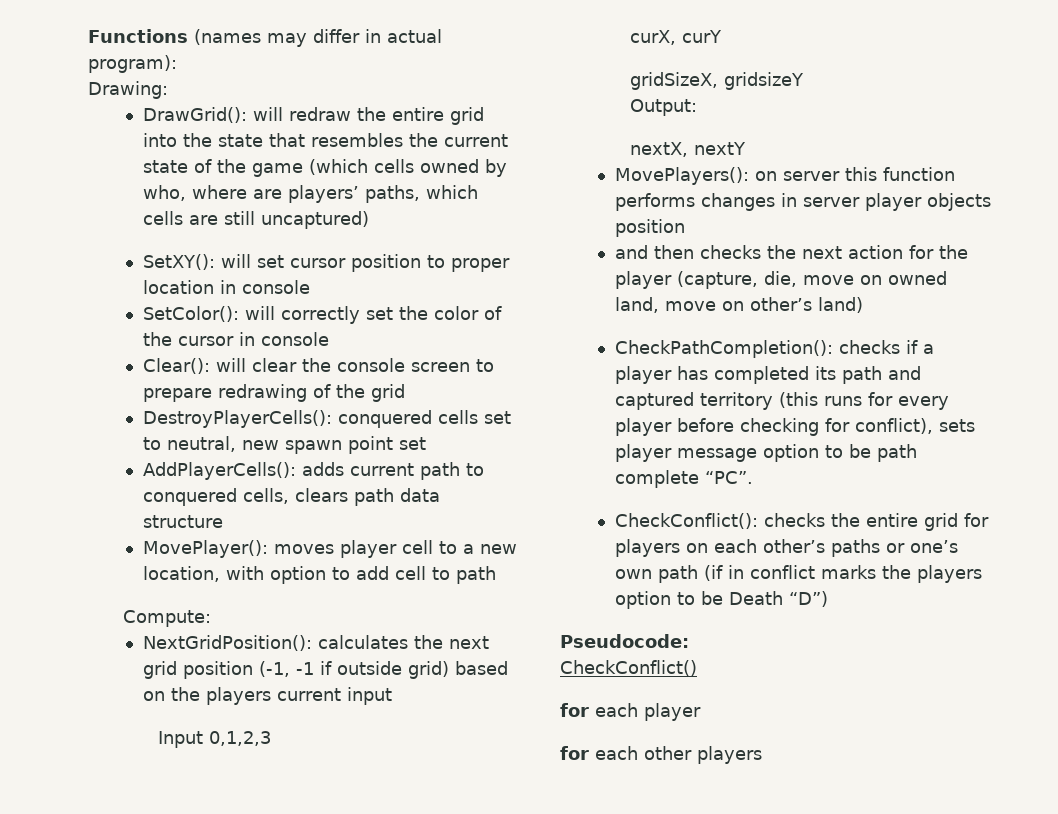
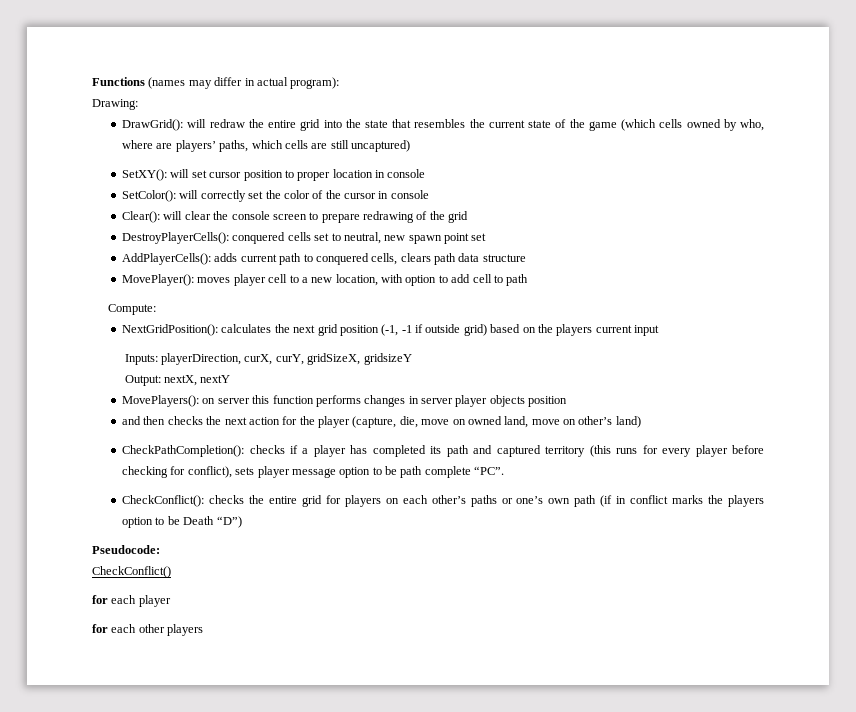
[157,731,271,748] [629,30,722,45] Input 0,1,2,3 // curX, curY // -> [124,353,304,365] Inputs: playerDirection, curX, curY,
(697, 107) // -> (161, 380) none

